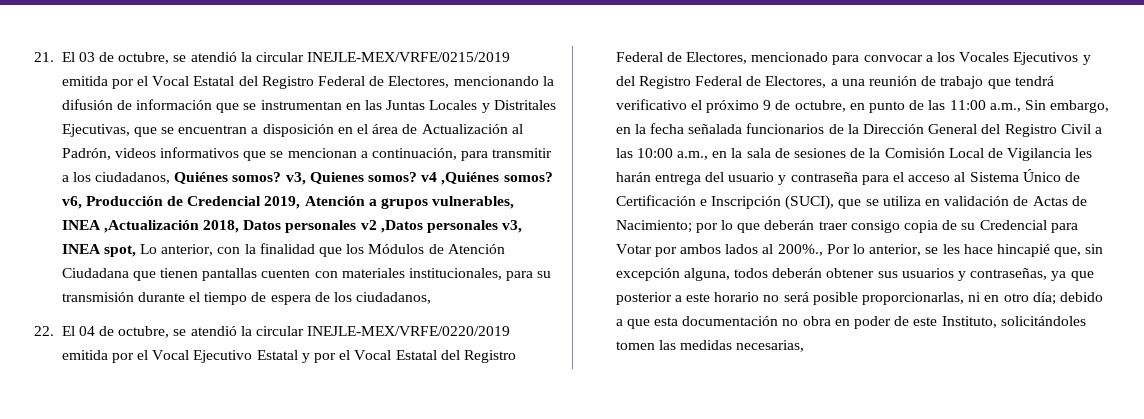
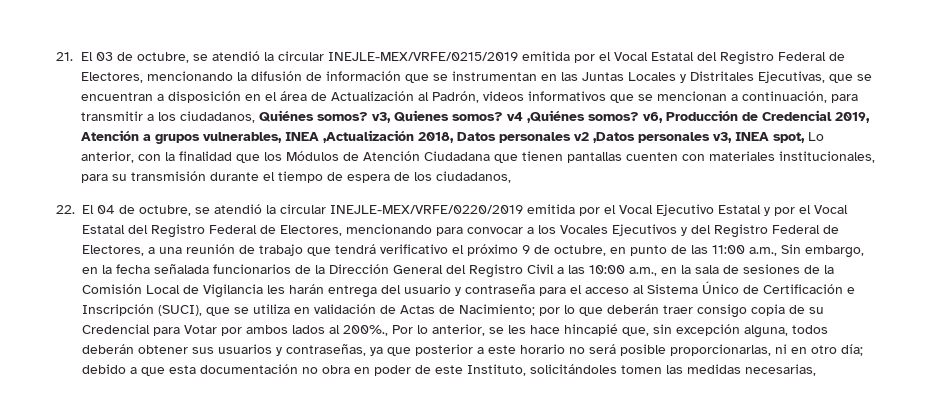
[751,52,829,62] mencionado -> [346,224,432,234] mencionando

